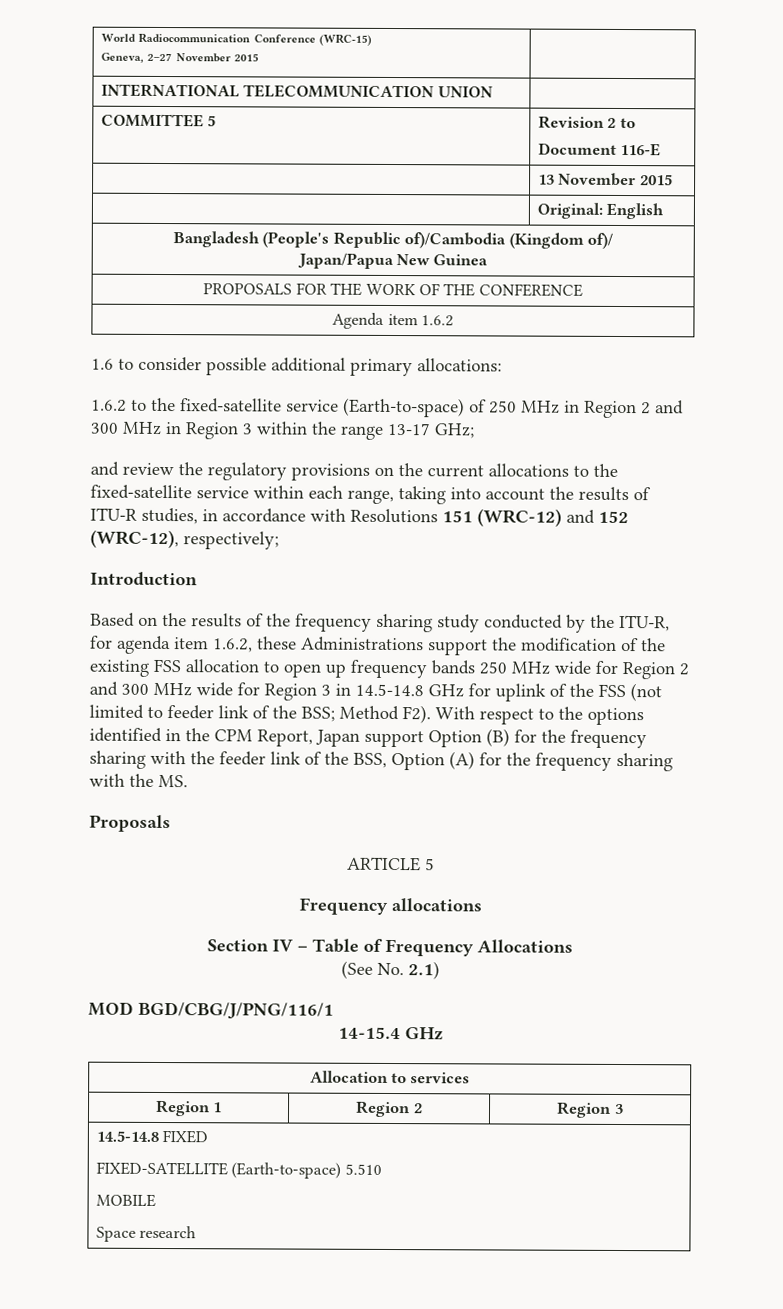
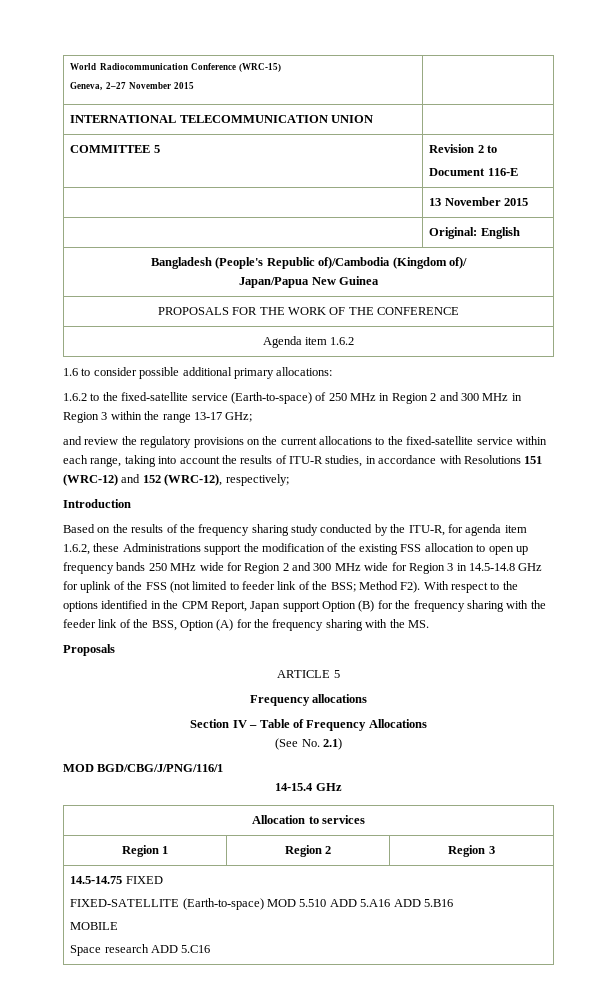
[95,1130,159,1142] 14.5-14.8 -> [70,876,123,884] 14.5-14.75
(342, 1170) none -> [267,899,297,907] MOD
(382, 1169) none -> [329,899,453,907] ADD 5.A16 ADD 5.B16
(197, 1232) none -> [151,945,211,953] ADD 5.C16

